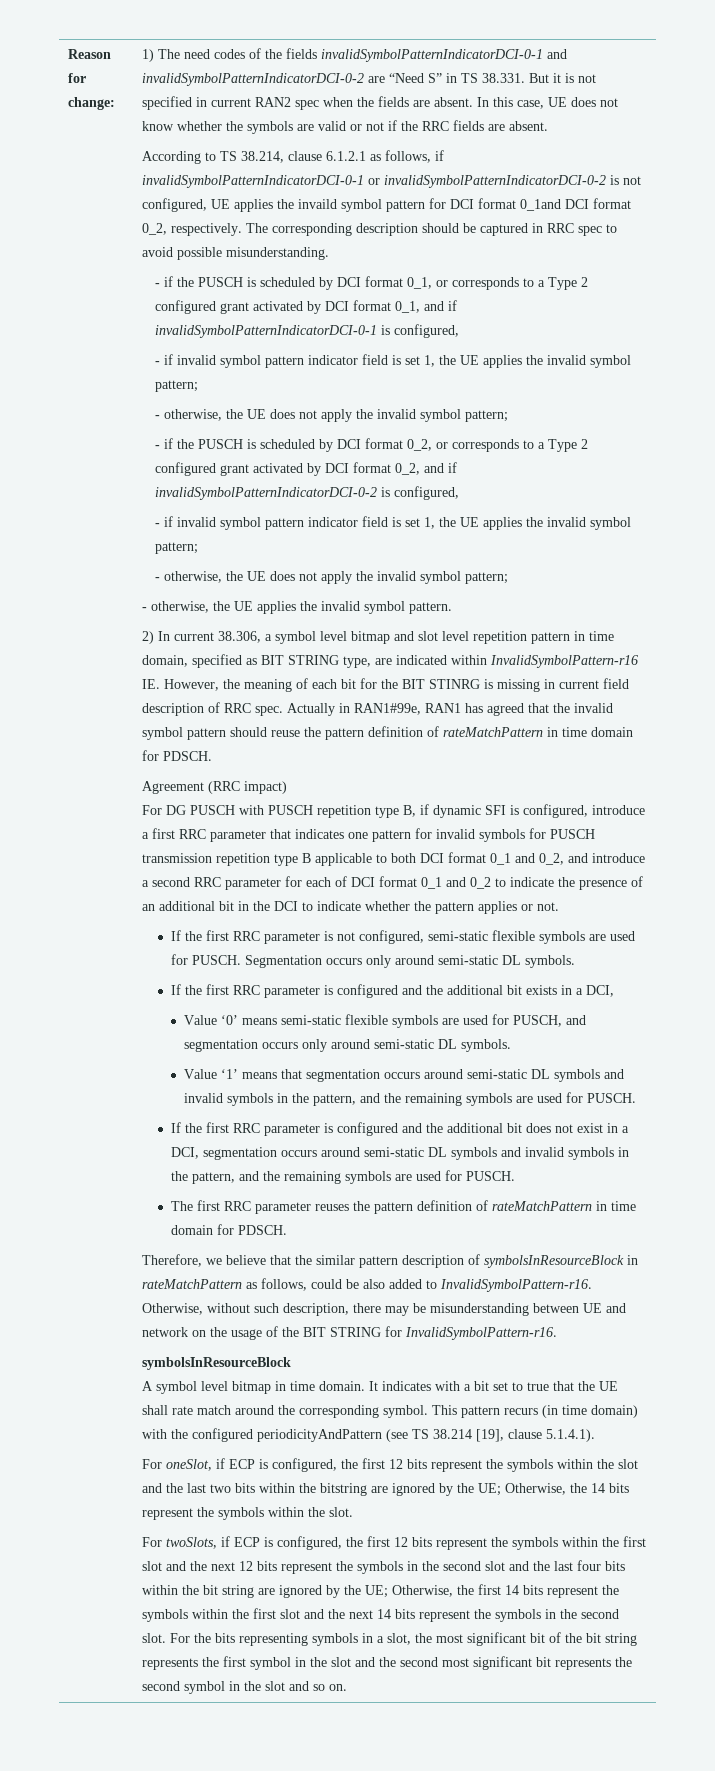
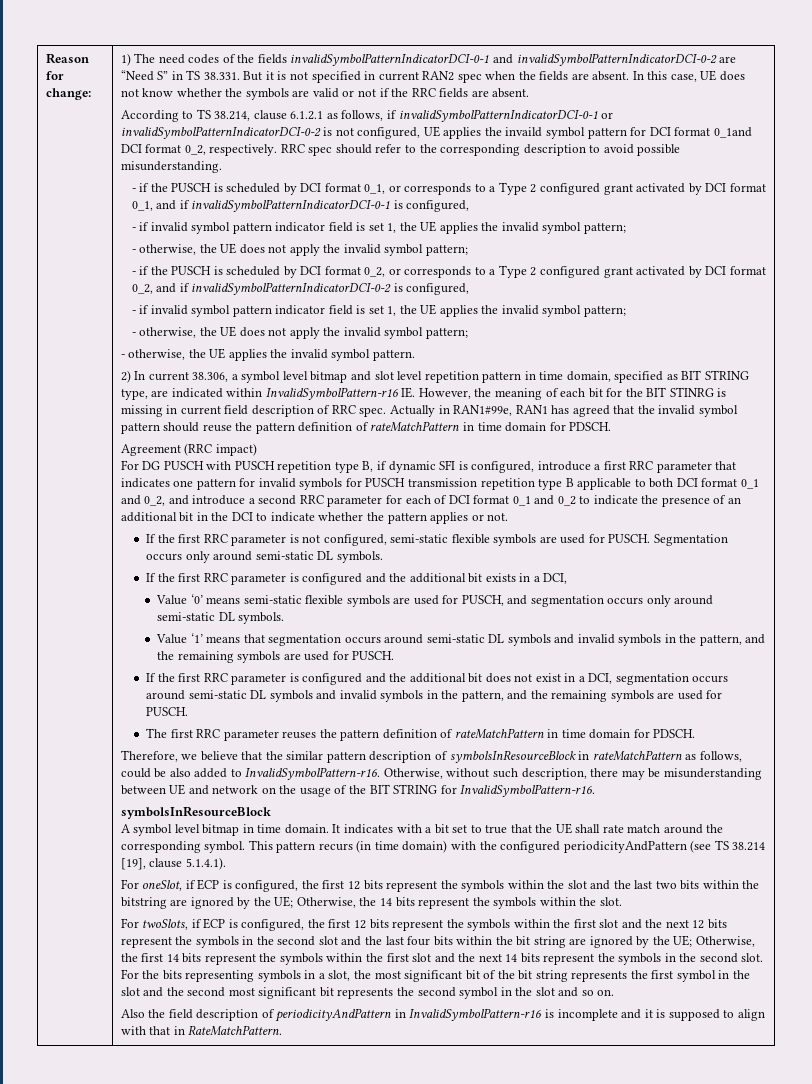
[246,223,603,236] The corresponding description should be captured in RRC spec -> [280,144,586,156] RRC spec should refer to the corresponding description
(348, 1687) none -> [120,1008,765,1022] [120,1025,283,1036] // Also the field description of periodicityAndPattern in InvalidSymbolPattern-r16 is incomplete and it is supposed to align with that in RateMatchPattern.

